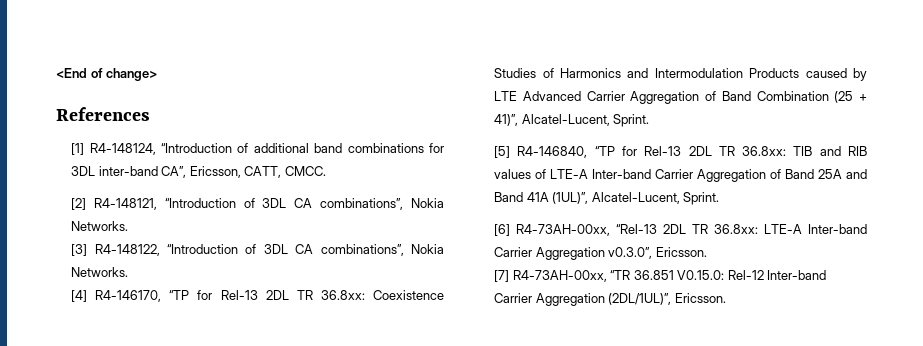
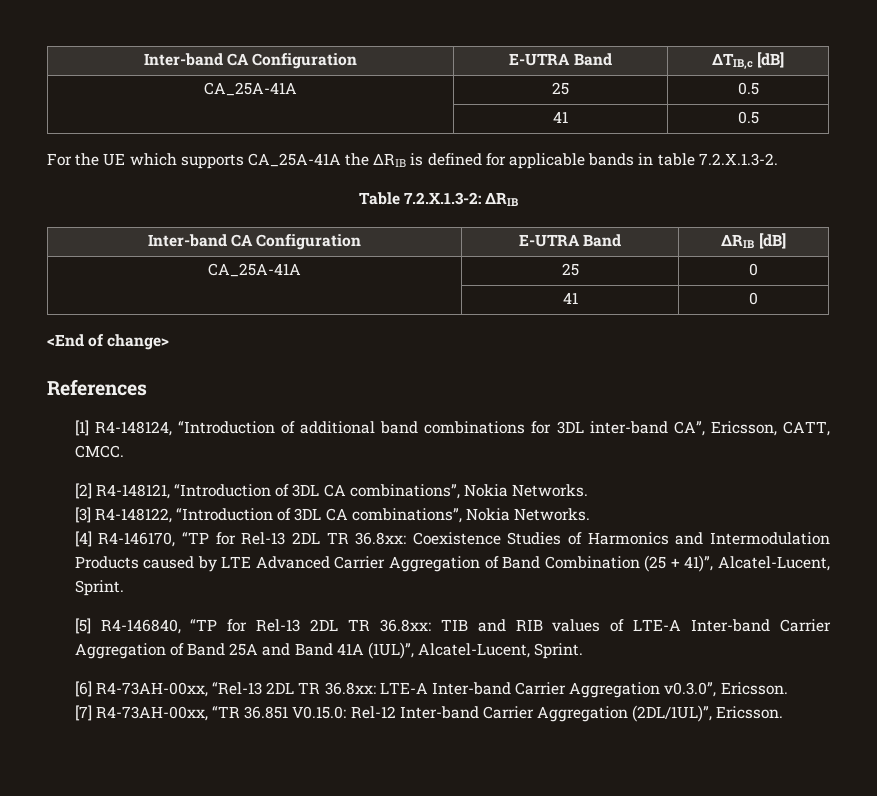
(56, 73) none -> [143,53,358,69] [509,53,612,66] [711,52,785,69] [204,82,297,96] [552,82,569,95] [737,82,759,95] [553,111,568,123] [737,111,759,124] [47,153,778,169] [358,192,519,206] [147,234,362,250] [518,234,622,247] [721,233,786,249] [208,263,301,277] [561,263,579,276] [749,263,758,276] [562,292,578,304] [749,292,758,305] Inter-band CA Configuration | E-UTRA Band | ΔTIB,c [dB] // CA_25A-41A | 25 | 0.5 // | 41 | 0.5 // For the UE which supports CA_25A-41A the ΔRIB is defined for applicable bands in table 7.2.X.1.3-2. // Table 7.2.X.1.3-2: ΔRIB // Inter-band CA Configuration | E-UTRA Band | ΔRIB [dB] // CA_25A-41A | 25 | 0 // | 41 | 0 //

